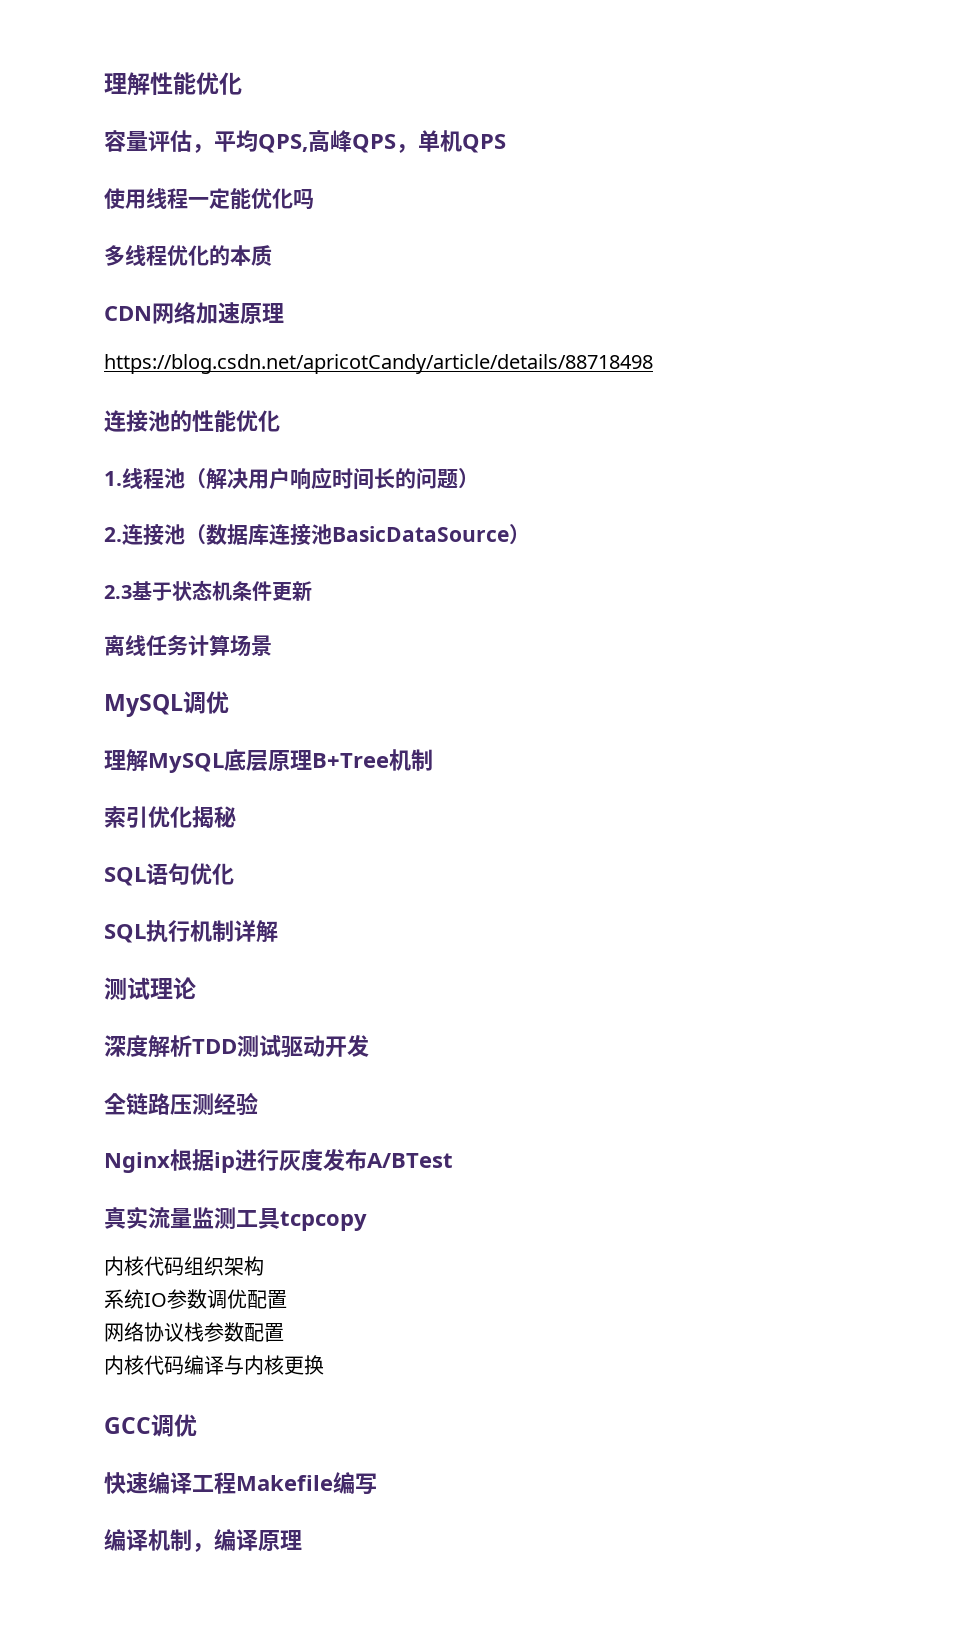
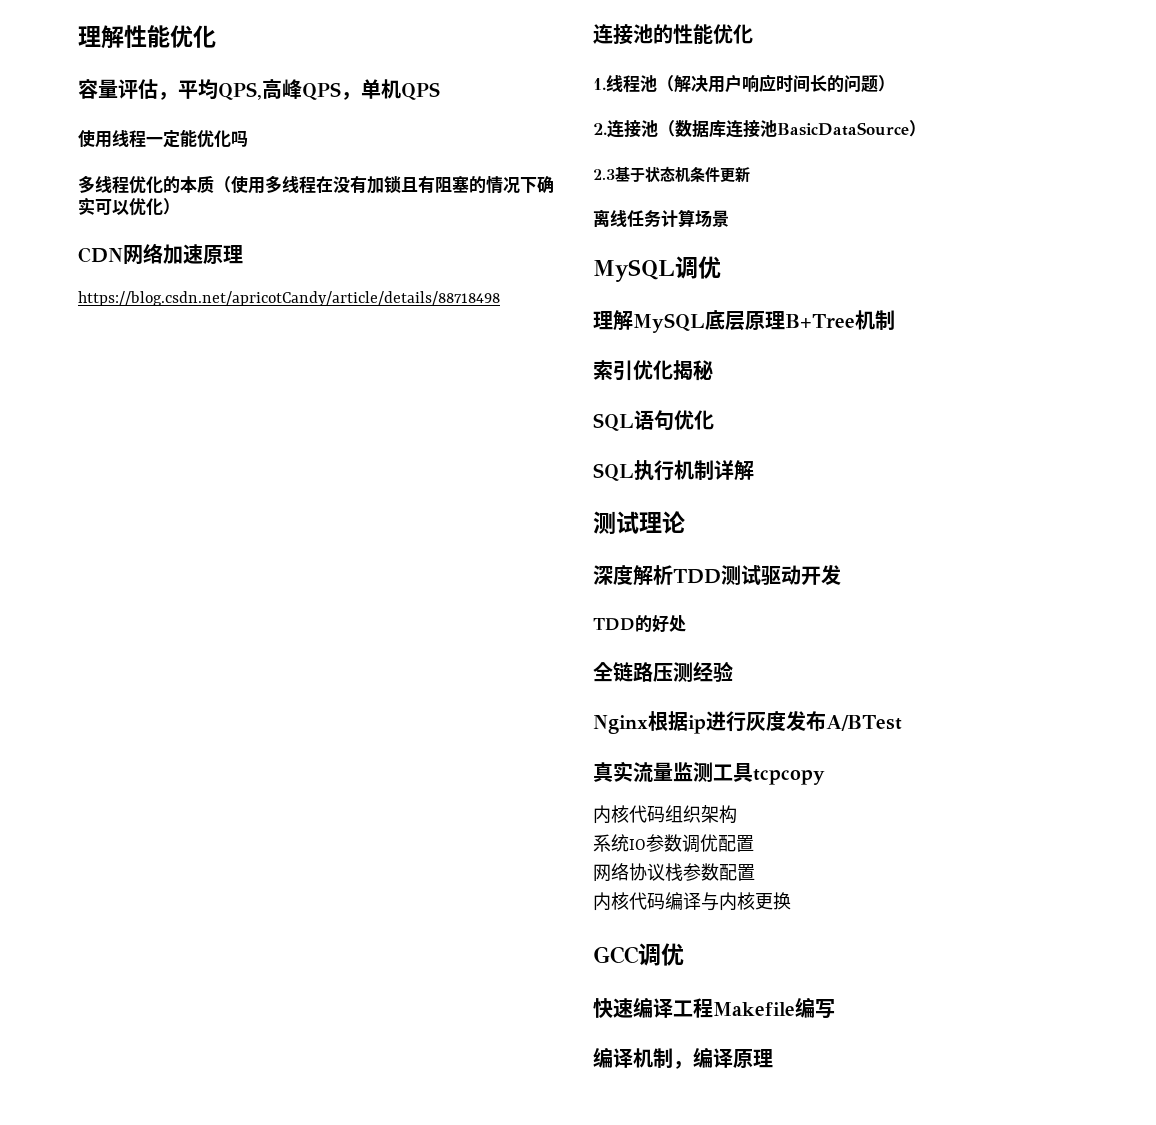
(272, 255) none -> [214,175,554,194] [78,197,180,216] （使用多线程在没有加锁且有阻塞的情况下确实可以优化）
(369, 1046) none -> [593,615,686,633] // TDD的好处

